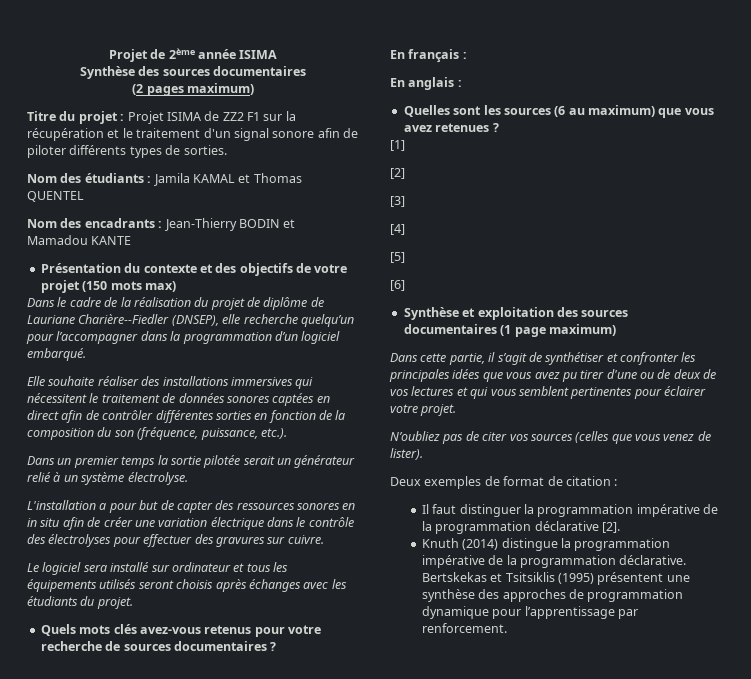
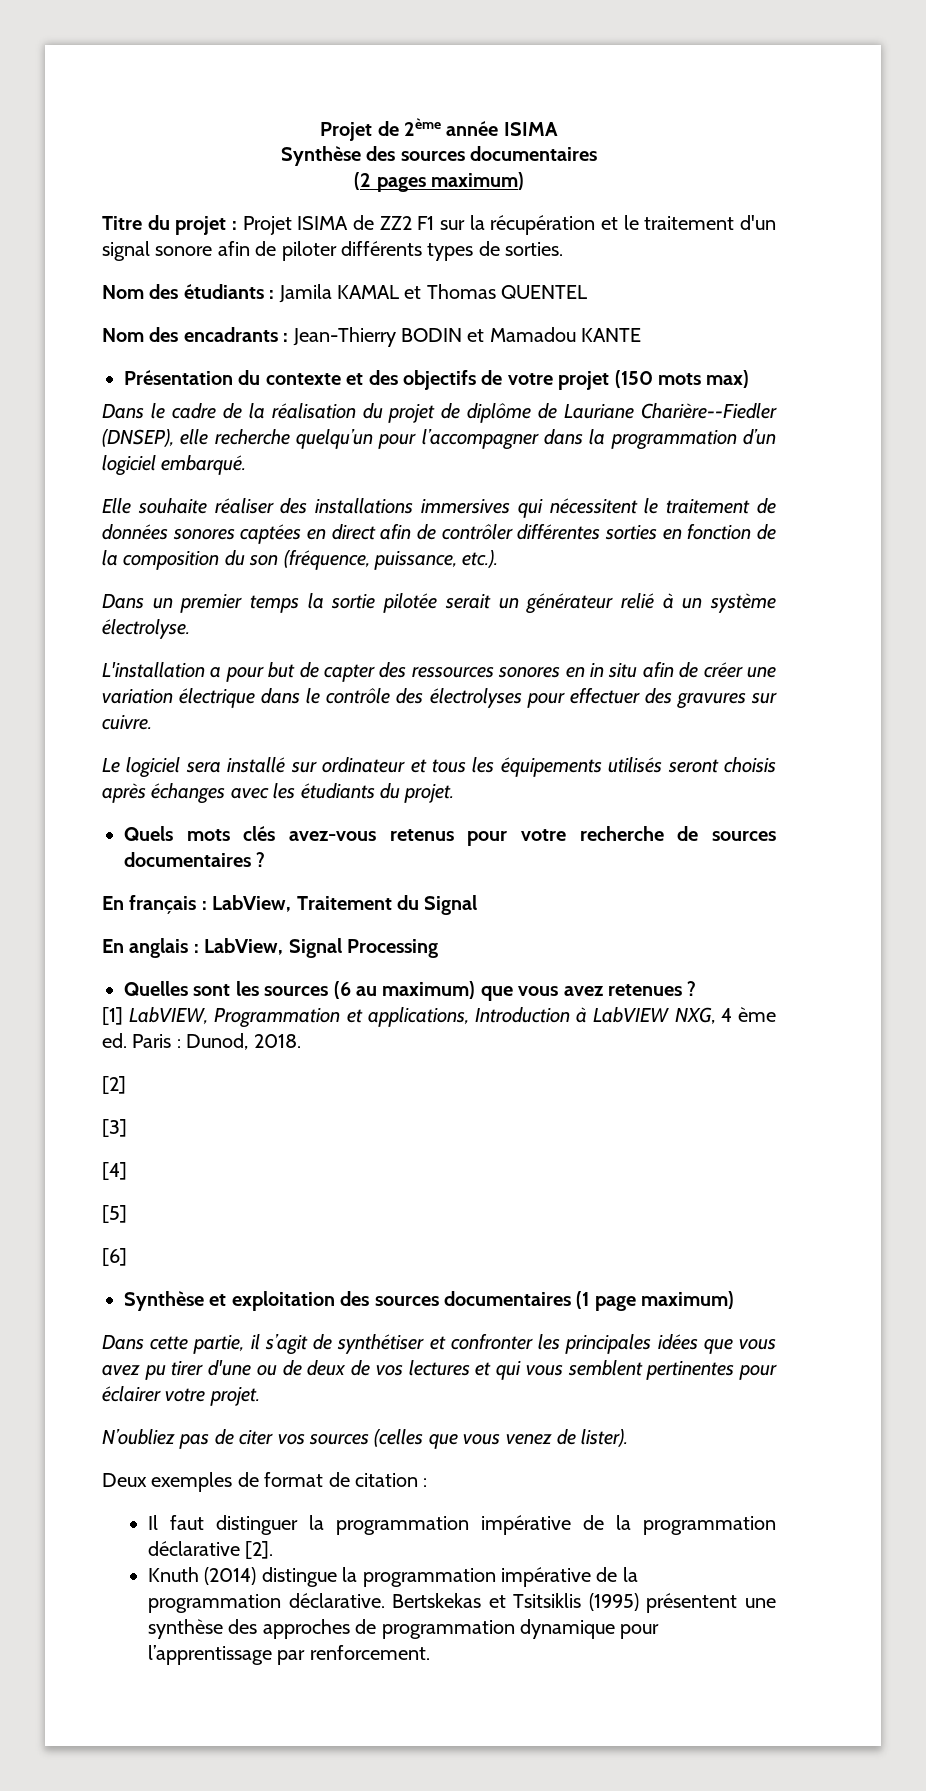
(467, 55) none -> [212,895,478,915] LabView, Traitement du Signal
(462, 83) none -> [204,938,438,958] LabView, Signal Processing
(405, 145) none -> [129,1007,776,1028] [102,1033,301,1050] LabVIEW, Programmation et applications, Introduction à LabVIEW NXG, 4 ème ed. Paris : Dunod, 2018.

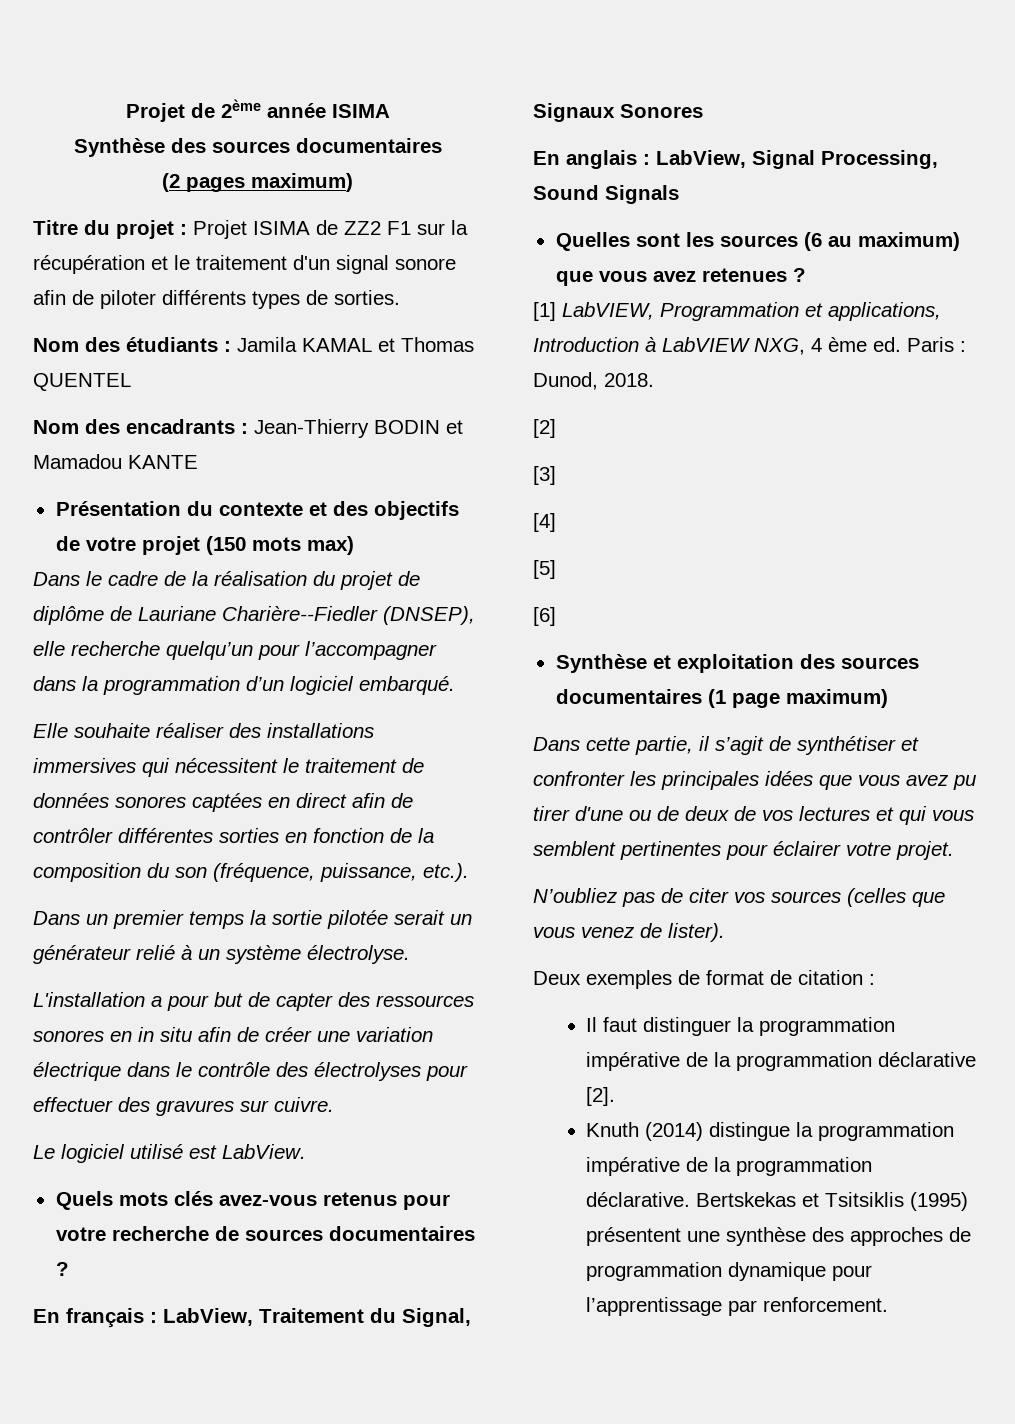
[185,757,776,777] [102,783,455,804] sera installé sur ordinateur et tous les équipements utilisés seront choisis après échanges avec les étudiants du projet. -> [130,1144,306,1159] utilisé est LabView.
[424,895,478,915] Signal -> [402,1308,471,1327] [533,103,703,122] Signal, Signaux Sonores
[346,939,438,958] Processing -> [821,150,938,169] [533,185,679,204] Processing, Sound Signals

